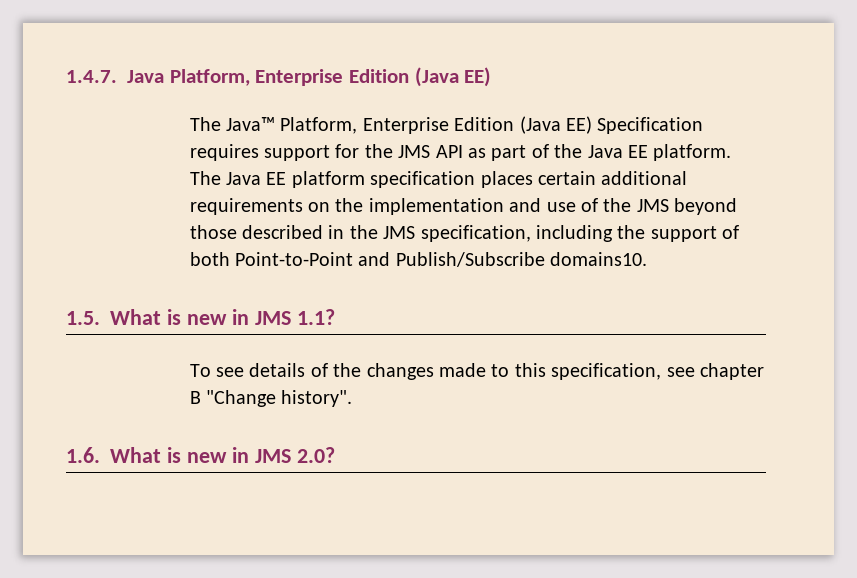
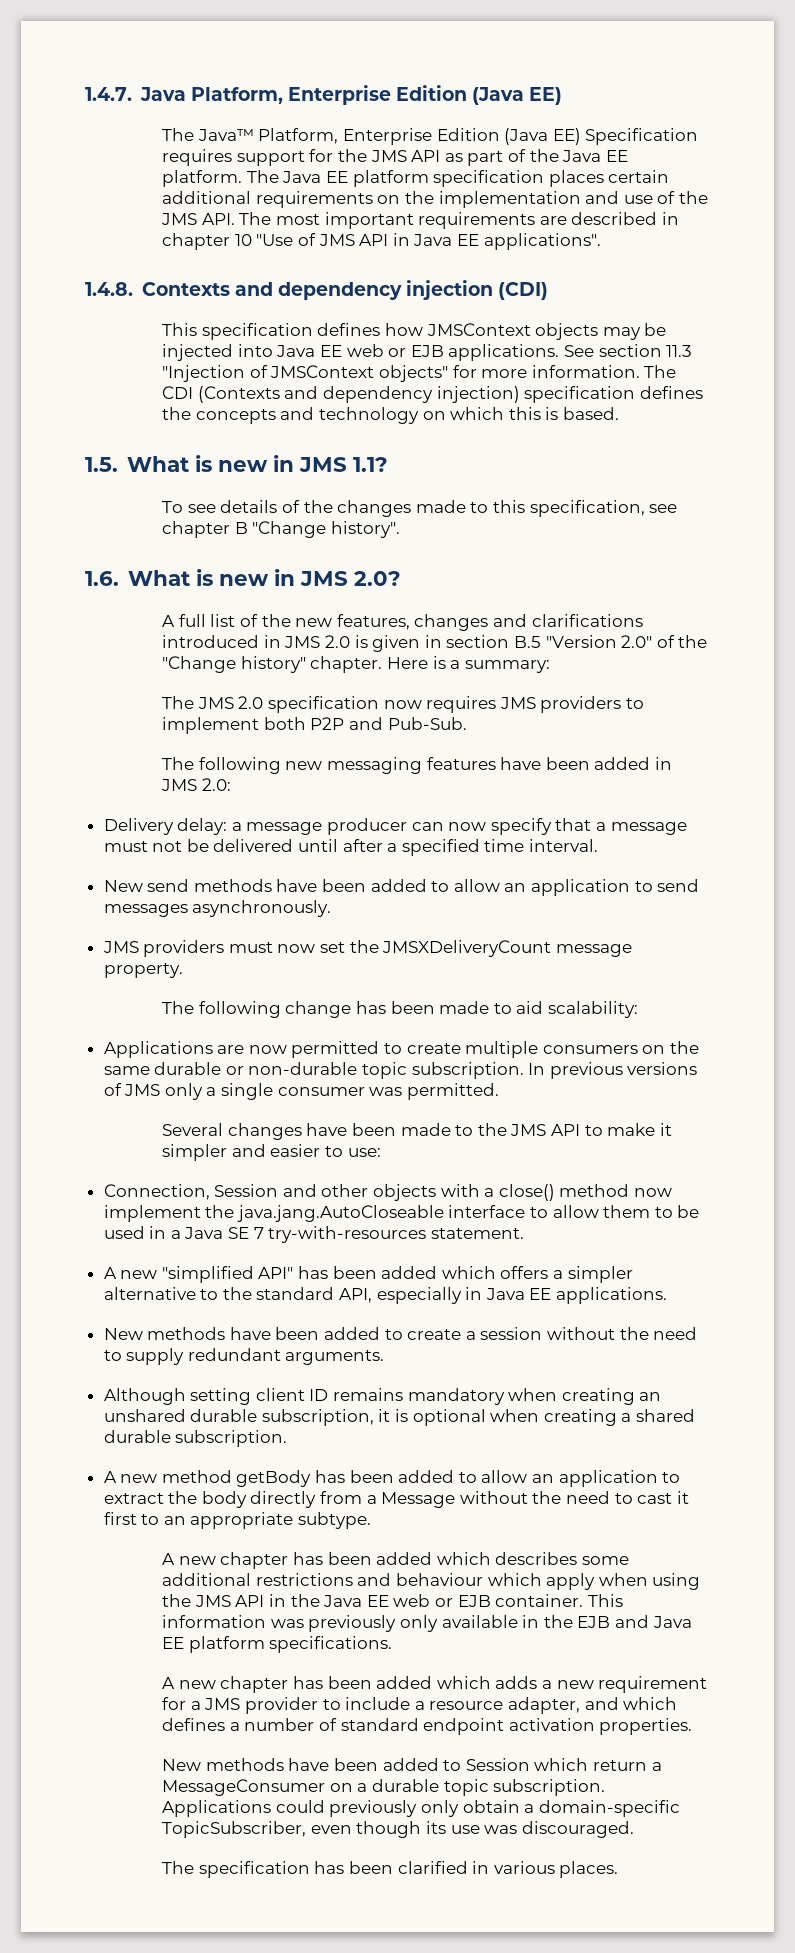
[674,198,738,215] [189,225,740,242] [189,252,648,267] beyond those described in the JMS specification, including the support of both Point-to-Point and Publish/Subscribe domains10. -> [201,212,679,229] [162,233,601,250] [85,280,549,300] [162,323,667,340] [162,344,693,361] [162,365,677,382] [162,386,703,403] [162,407,619,424] API. The most important requirements are described in chapter 10 "Use of JMS API in Java EE applications". // 1.4.8. Contexts and dependency injection (CDI) // This specification defines how JMSContext objects may be injected into Java EE web or EJB applications. See section 11.3 "Injection of JMSContext objects" for more information. The CDI (Contexts and dependency injection) specification defines the concepts and technology on which this is based.
(335, 455) none -> [162,614,643,631] [162,635,708,652] [162,656,550,673] [162,696,644,713] [162,717,467,734] [162,757,672,774] [161,778,231,791] [103,818,687,835] [103,839,599,856] [103,879,700,896] [103,900,332,917] [102,940,632,957] [103,963,183,978] [162,1001,638,1018] [103,1041,700,1058] [103,1062,698,1079] [103,1083,499,1100] [162,1123,672,1140] [162,1144,381,1161] [103,1184,673,1201] [103,1205,700,1222] [103,1226,524,1243] [103,1266,633,1283] [103,1287,668,1304] [103,1327,698,1340] [103,1348,385,1365] [103,1388,662,1405] [103,1409,696,1426] [103,1430,288,1447] [103,1470,681,1487] [103,1491,689,1508] [103,1512,372,1529] [162,1552,629,1569] [162,1573,701,1590] [162,1594,623,1607] [162,1615,692,1632] [162,1636,393,1653] [162,1676,708,1693] [162,1697,678,1714] [162,1718,693,1735] [162,1758,662,1771] [162,1779,606,1796] [162,1800,680,1817] [162,1821,634,1838] [162,1861,619,1878] // A full list of the new features, changes and clarifications introduced in JMS 2.0 is given in section B.5 "Version 2.0" of the "Change history" chapter. Here is a summary: // The JMS 2.0 specification now requires JMS providers to implement both P2P and Pub-Sub. // The following new messaging features have been added in JMS 2.0: // Delivery delay: a message producer can now specify that a message must not be delivered until after a specified time interval. // New send methods have been added to allow an application to send messages asynchronously. // JMS providers must now set the JMSXDeliveryCount message property. // The following change has been made to aid scalability: // Applications are now permitted to create multiple consumers on the same durable or non-durable topic subscription. In previous versions of JMS only a single consumer was permitted. // Several changes have been made to the JMS API to make it simpler and easier to use: // Connection, Session and other objects with a close() method now implement the java.jang.AutoCloseable interface to allow them to be used in a Java SE 7 try-with-resources statement. // A new "simplified API" has been added which offers a simpler alternative to the standard API, especially in Java EE applications. // New methods have been added to create a session without the need to supply redundant arguments. // Although setting client ID remains mandatory when creating an unshared durable subscription, it is optional when creating a shared durable subscription. // A new method getBody has been added to allow an application to extract the body directly from a Message without the need to cast it first to an appropriate subtype. // A new chapter has been added which describes some additional restrictions and behaviour which apply when using the JMS API in the Java EE web or EJB container. This information was previously only available in the EJB and Java EE platform specifications. // A new chapter has been added which adds a new requirement for a JMS provider to include a resource adapter, and which defines a number of standard endpoint activation properties. // New methods have been added to Session which return a MessageConsumer on a durable topic subscription. Applications could previously only obtain a domain-specific TopicSubscriber, even though its use was discouraged. // The specification has been clarified in various places.

